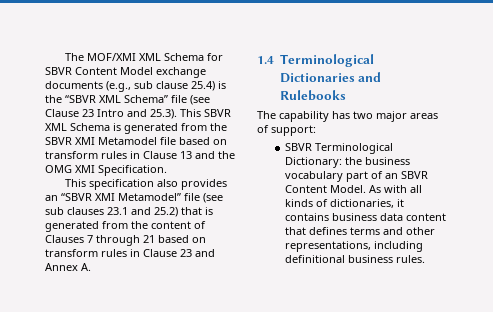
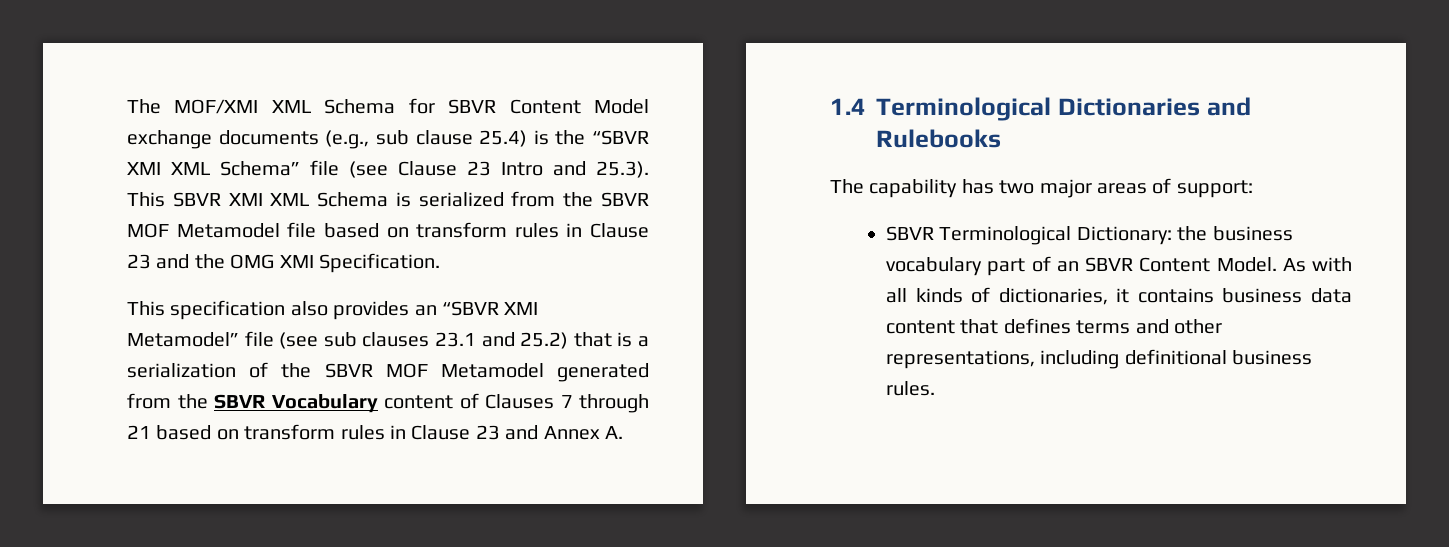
(96, 99) none -> [127,162,161,175] XMI
(231, 113) none -> [228,193,263,206] XMI
[124,123,227,134] [45,137,95,145] generated from the SBVR XMI -> [418,191,649,207] [127,223,169,238] serialized from the SBVR MOF
[180,151,192,159] 13 -> [127,254,151,269] 23
[45,221,148,232] generated from the -> [638,336,650,347] [127,362,650,382] [127,393,378,413] a serialization of the SBVR MOF Metamodel generated from the SBVR Vocabulary

